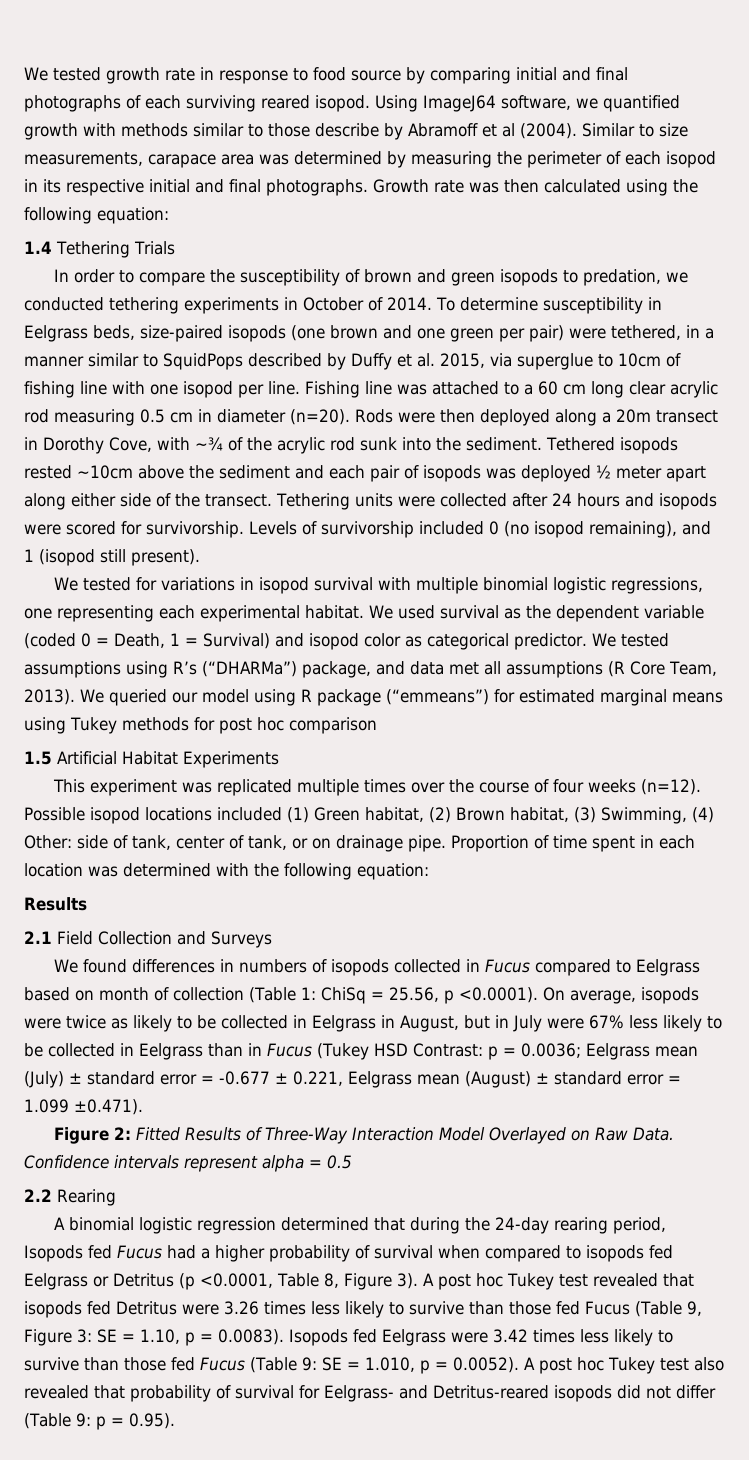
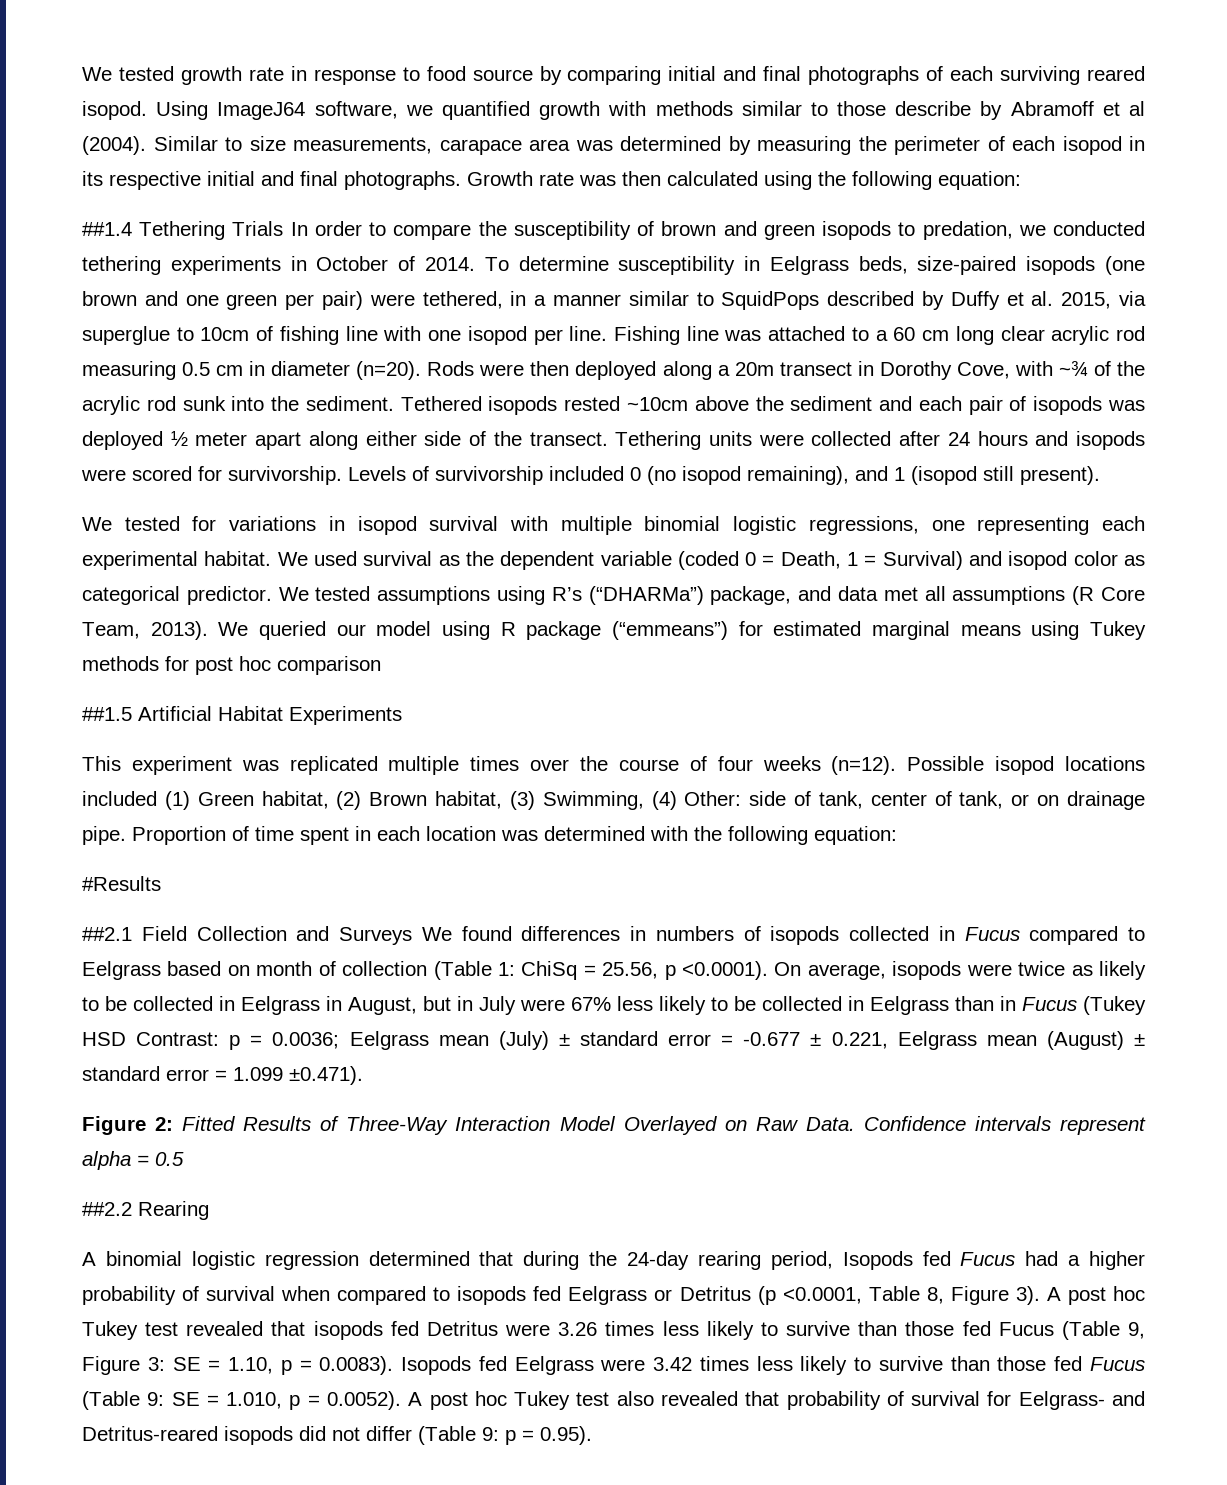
[24,241,52,254] 1.4 -> [82,222,132,236] ##1.4
(175, 248) // -> (284, 228) none
[24,751,52,765] 1.5 -> [82,707,132,721] ##1.5
[24,897,87,911] [24,931,52,944] Results // 2.1 -> [82,876,161,891] [82,927,132,941] #Results // ##2.1
(272, 939) // -> (412, 936) none
[24,1189,52,1202] 2.2 -> [82,1202,132,1216] ##2.2

